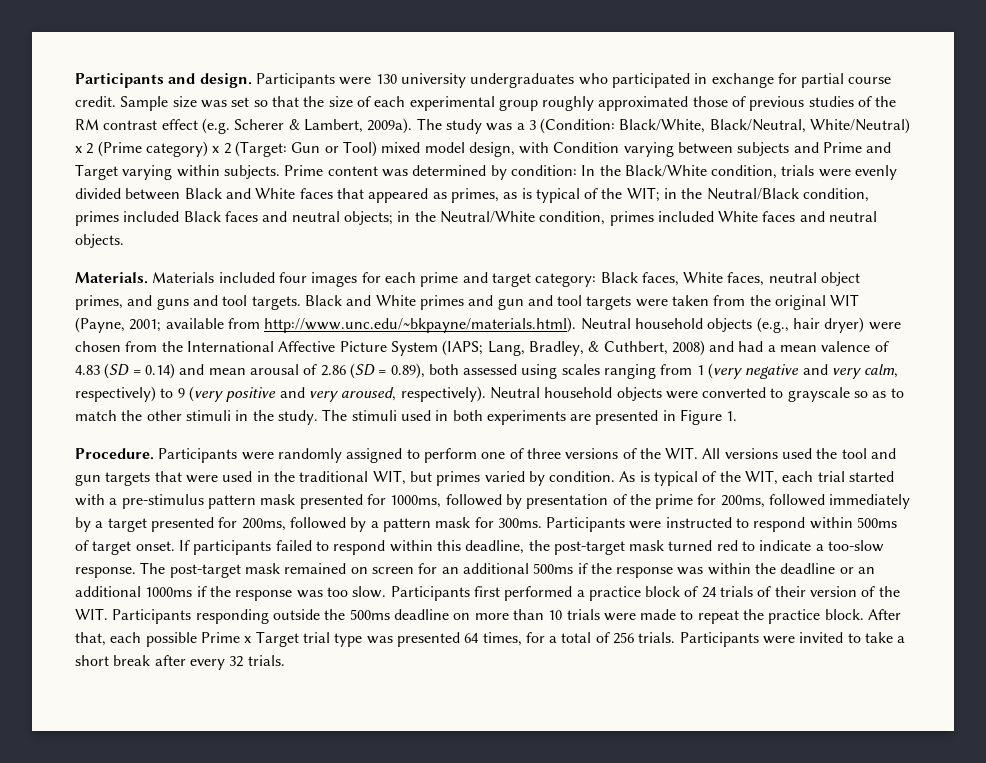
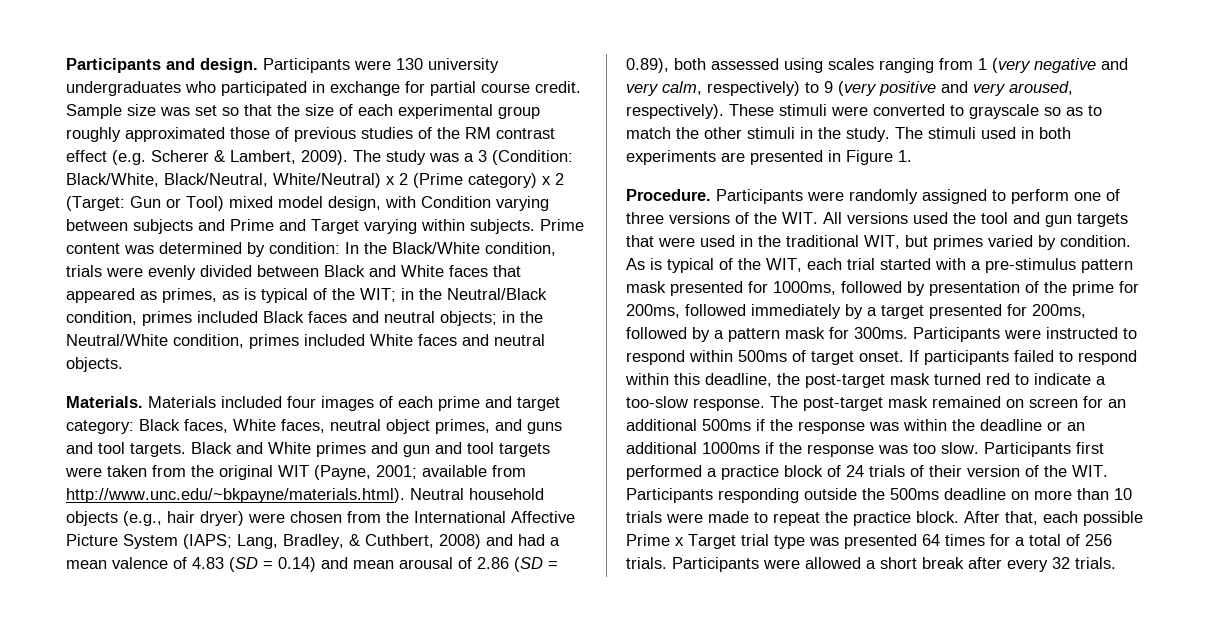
[367,118,413,134] 2009a). -> [301,150,348,165] 2009).
[361,272,381,283] for -> [379,396,393,408] of
[489,387,662,401] Neutral household objects -> [729,104,827,116] These stimuli
[482,632,522,646] times, -> [945,534,985,546] times
[799,632,894,643] invited to take -> [805,557,861,569] allowed

